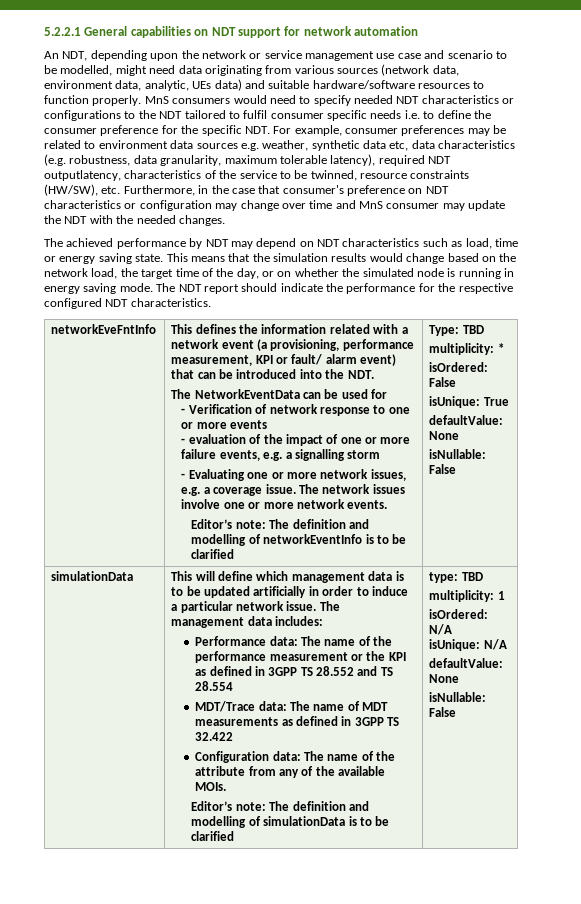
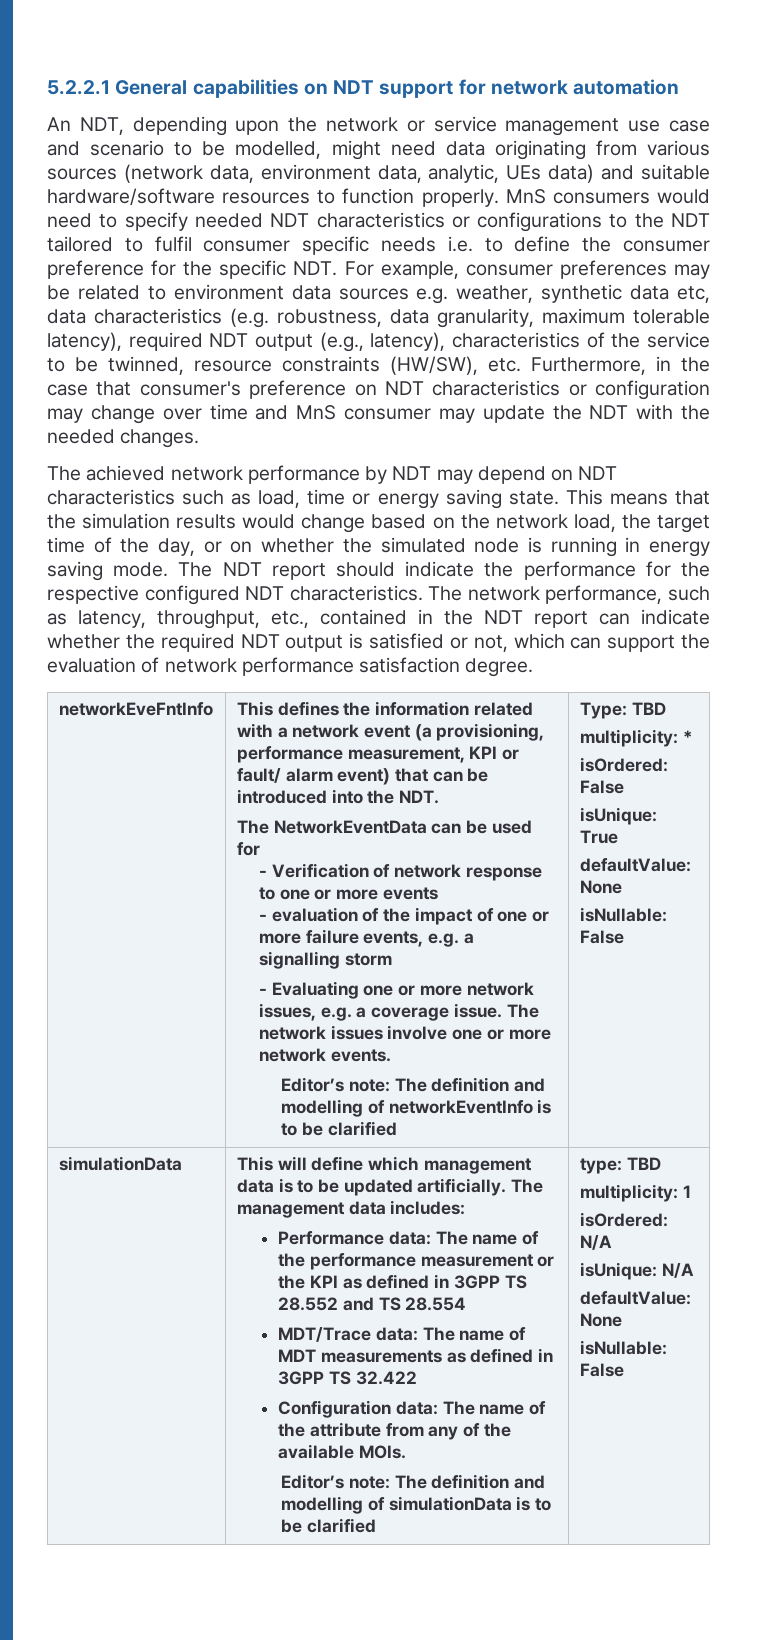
[44,170,121,181] outputlatency, -> [255,332,446,352] output (e.g., latency),
(114, 242) none -> [170,466,243,481] network
(211, 302) none -> [428,585,710,604] [47,609,710,629] [47,633,710,652] [47,657,534,677] The network performance, such as latency, throughput, etc., contained in the NDT report can indicate whether the required NDT output is satisfied or not, which can support the evaluation of network performance satisfaction degree.
[253,586,408,598] [171,601,317,613] artificially in order to induce a particular network issue. -> [417,1178,507,1196] artificially.

